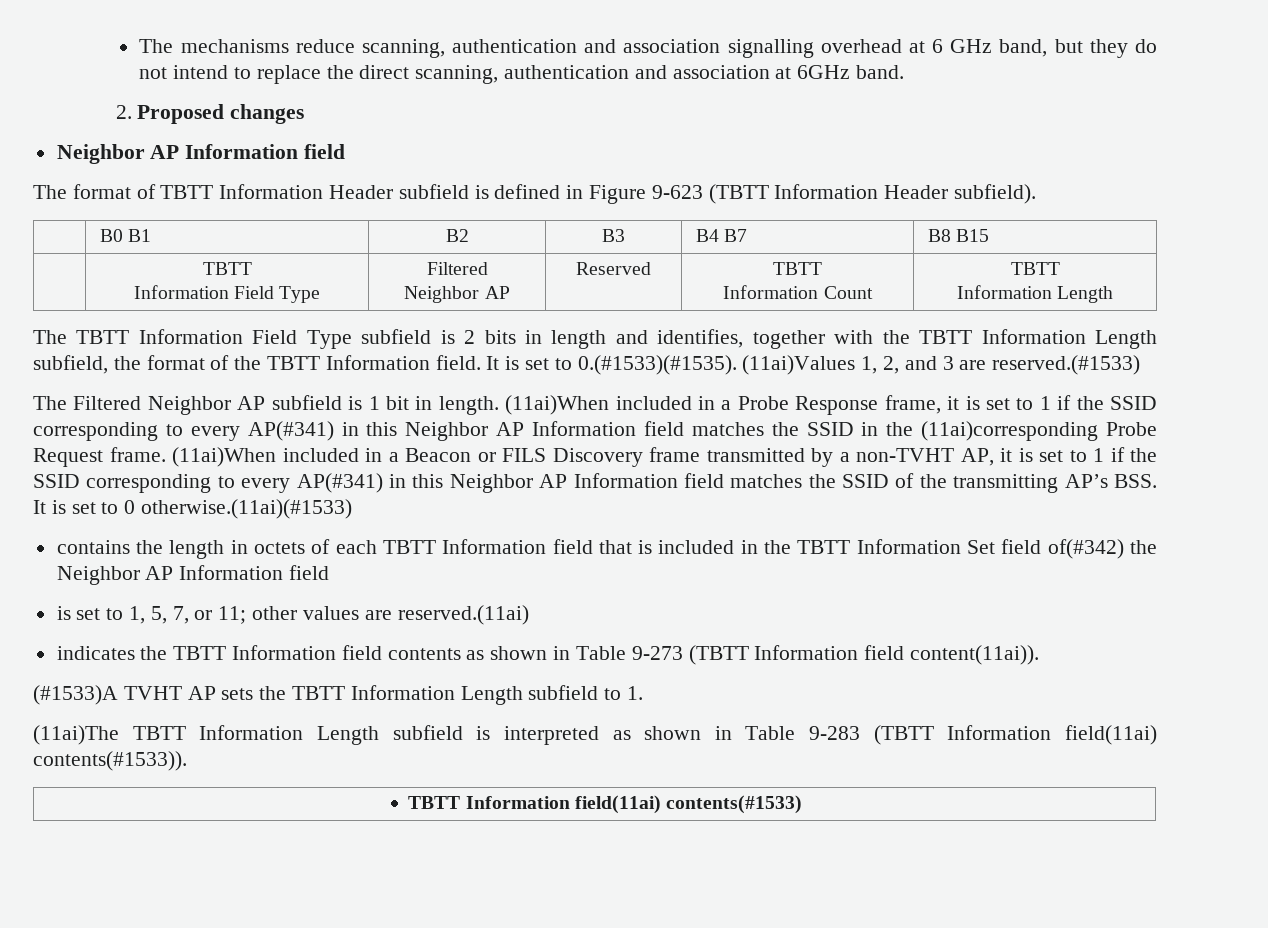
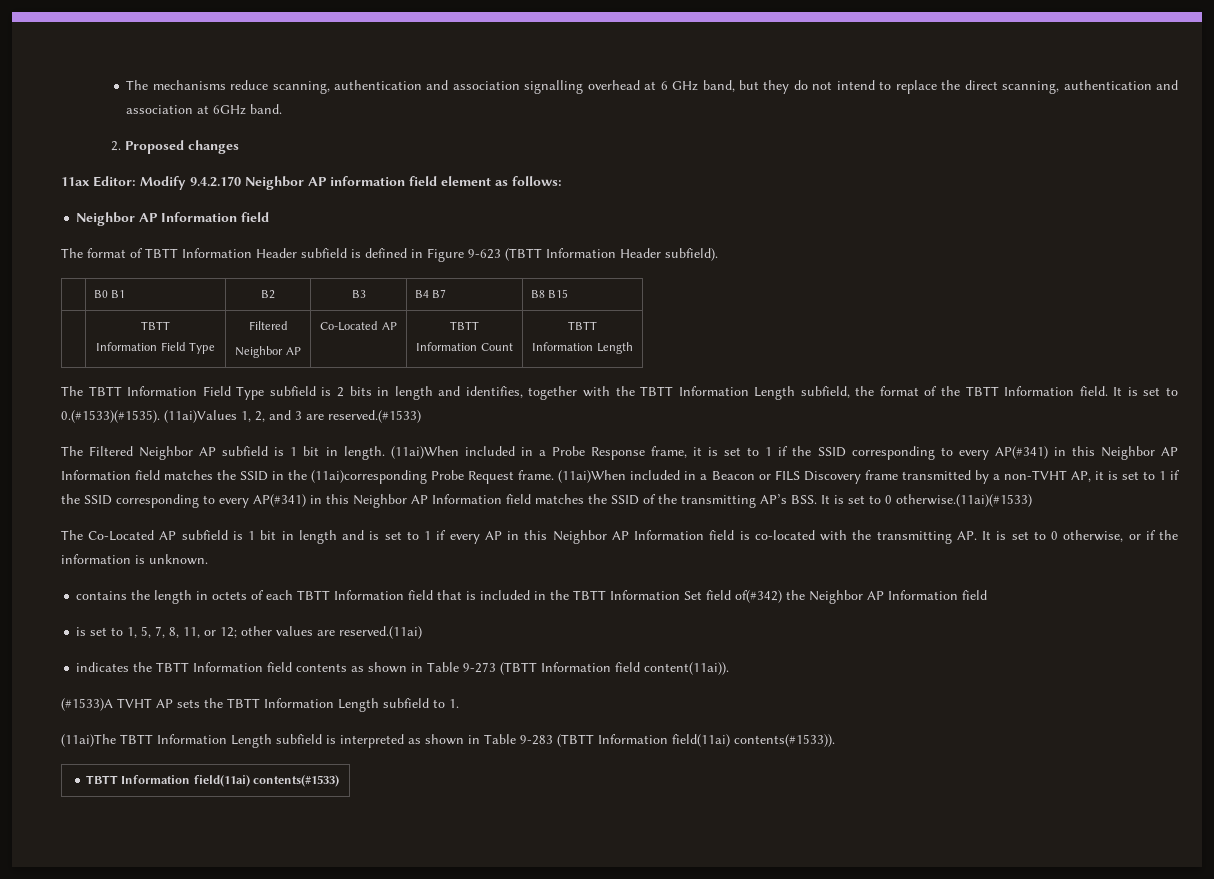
(305, 114) none -> [61,176,562,190] // 11ax Editor: Modify 9.4.2.170 Neighbor AP information field element as follows:
[576,262,651,275] Reserved -> [320,321,397,331] Co-Located AP
(353, 509) none -> [61,530,1178,544] [61,554,208,565] // The Co-Located AP subfield is 1 bit in length and is set to 1 if every AP in this Neighbor AP Information field is co-located with the transmitting AP. It is set to 0 otherwise, or if the information is unknown.
[194,606,247,624] or 11; -> [169,627,238,638] 8, 11, or 12;

